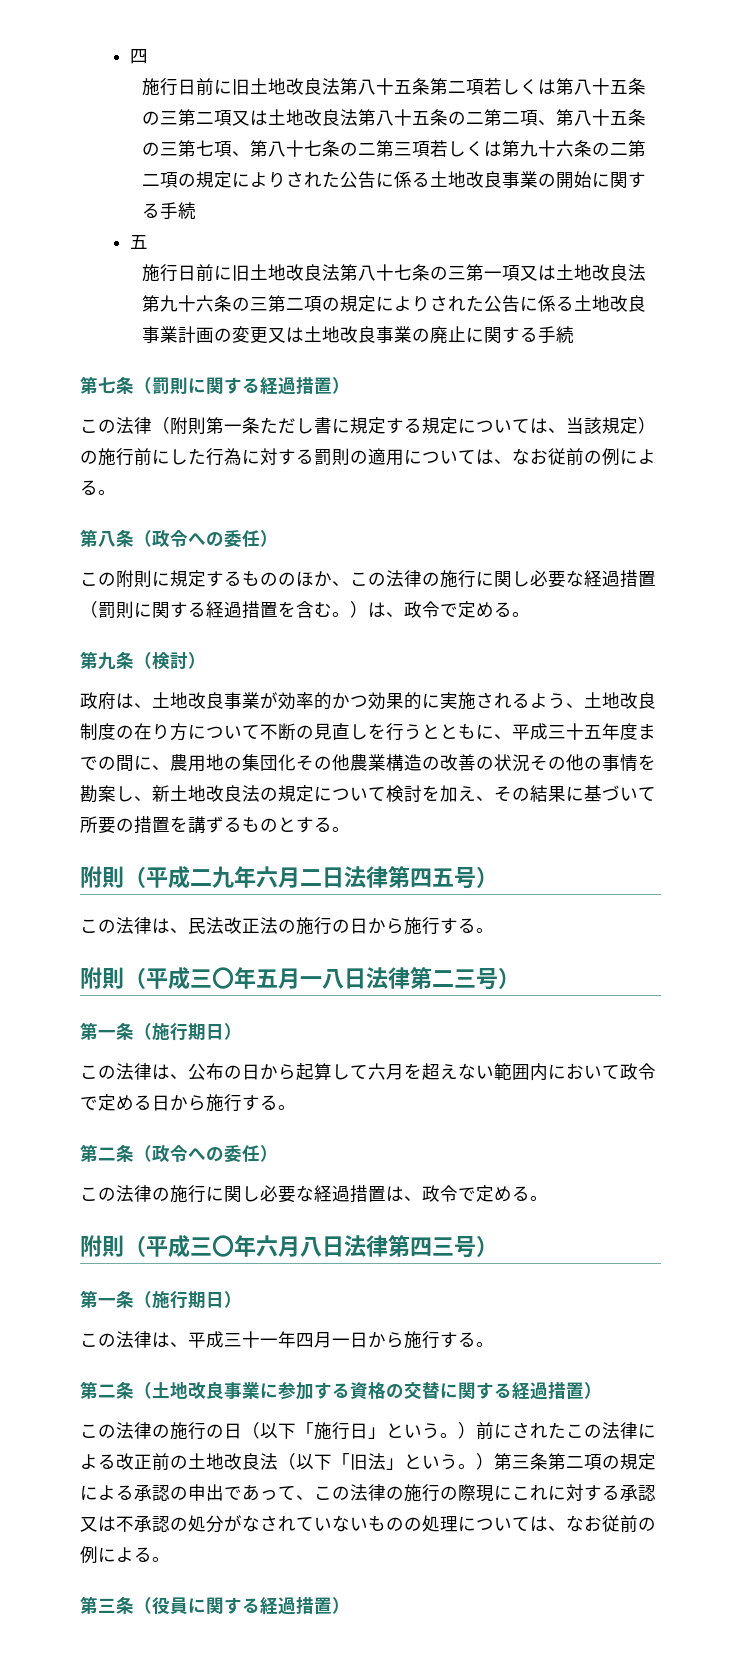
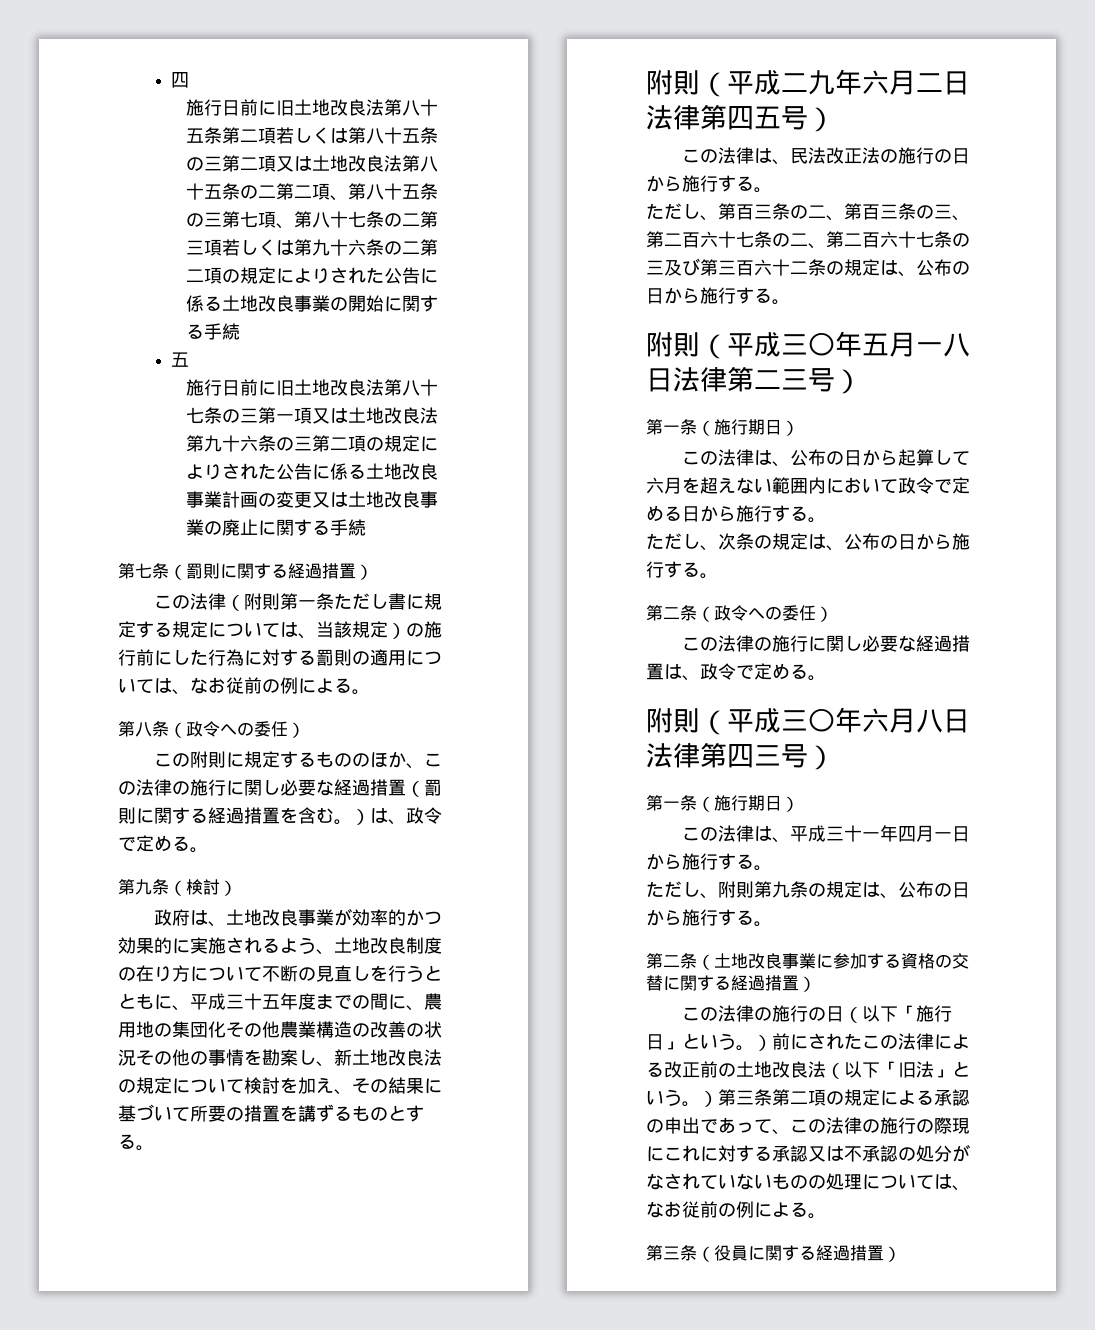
(494, 930) none -> [646,203,970,221] [646,231,970,249] [646,258,970,277] [646,287,790,305] // ただし、第百三条の二、第百三条の三、第二百六十七条の二、第二百六十七条の三及び第三百六十二条の規定は、公布の日から施行する。
(296, 1107) none -> [646,533,970,551] [646,561,718,579] // ただし、次条の規定は、公布の日から施行する。
(494, 1344) none -> [646,881,970,899] [646,909,772,927] // ただし、附則第九条の規定は、公布の日から施行する。

